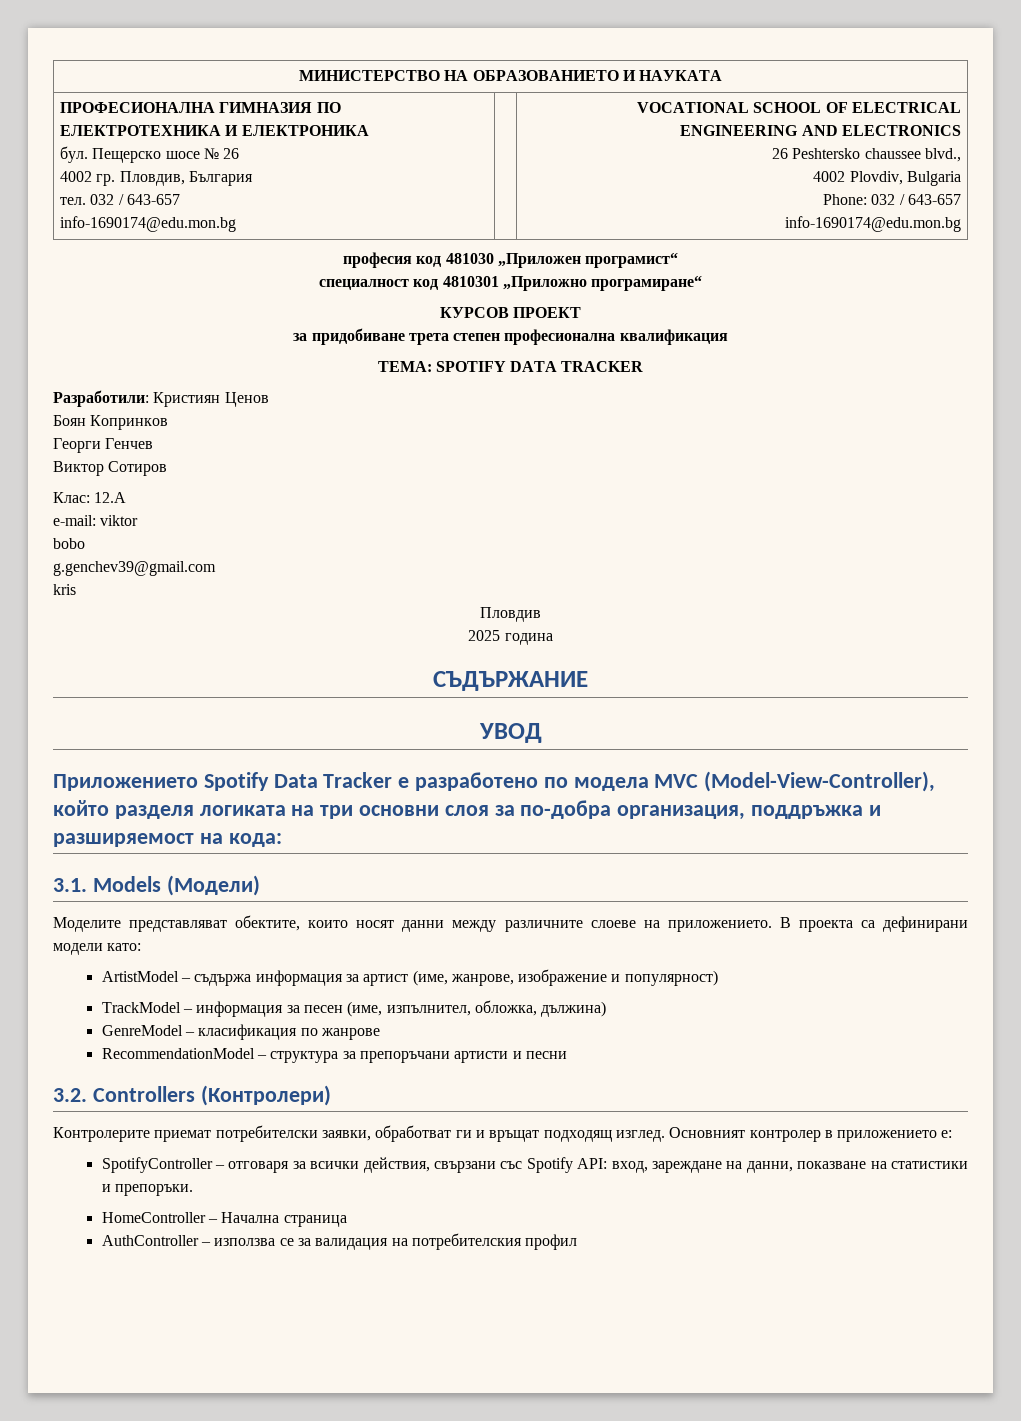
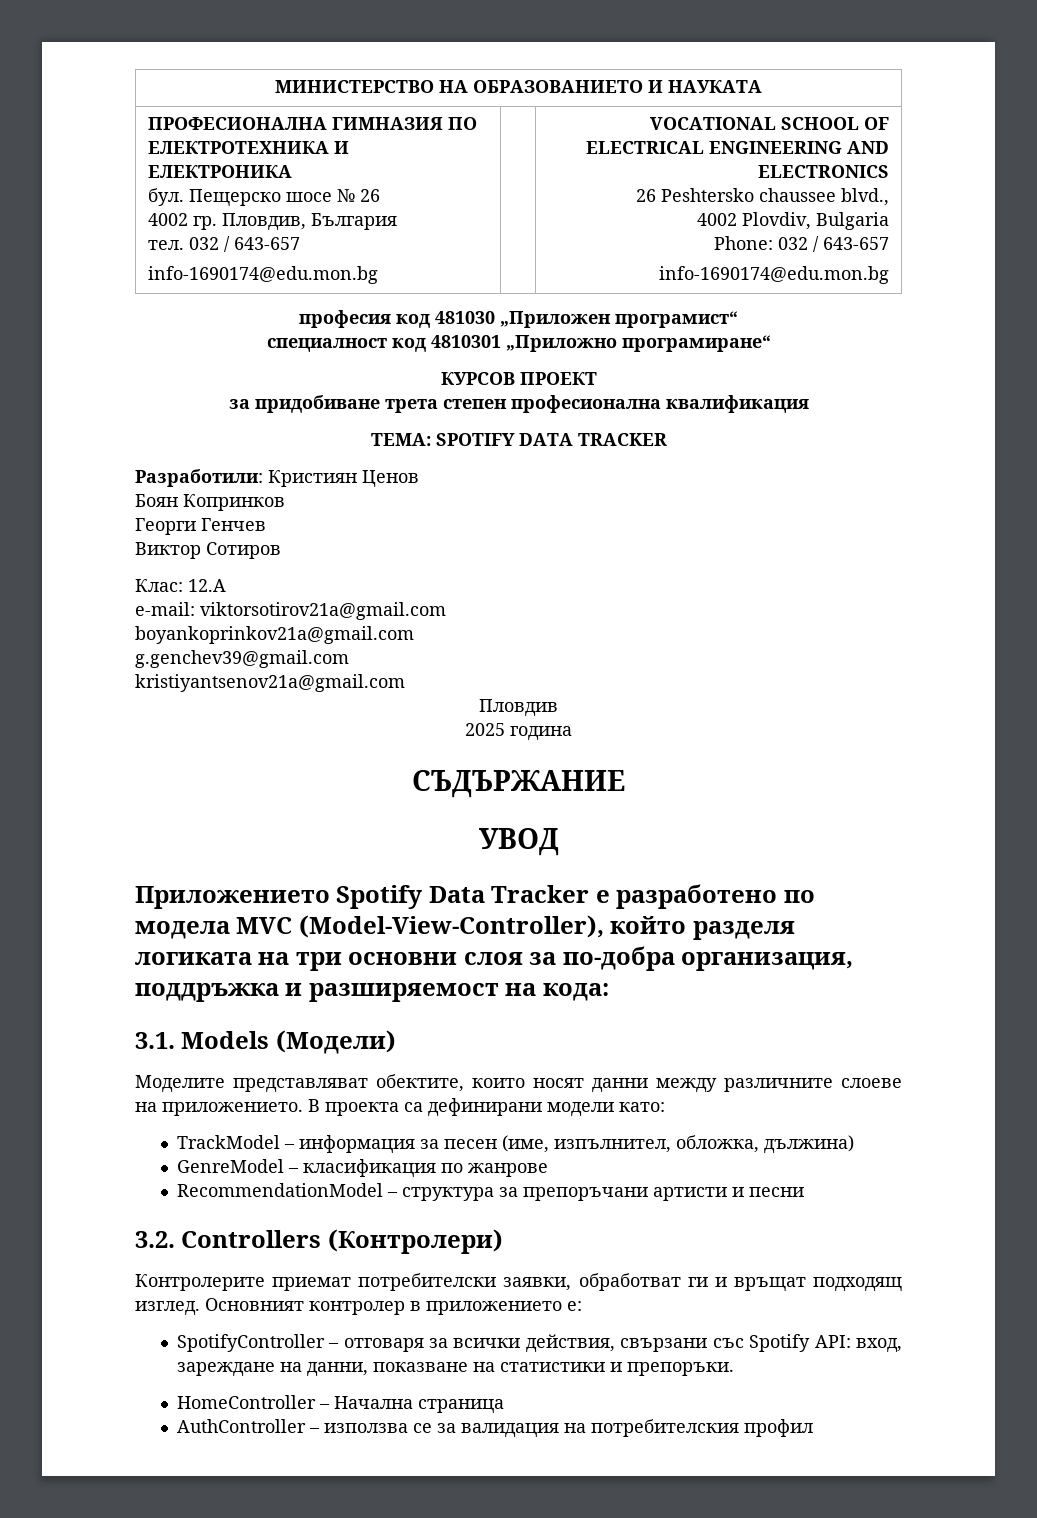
[100,515,139,526] [53,538,85,549] viktor // bobo -> [200,602,446,620] [135,626,414,644] viktorsotirov21a@gmail.com // boyankoprinkov21a@gmail.com
[53,584,76,595] kris -> [135,674,405,692] kristiyantsenov21a@gmail.com
[101,969,718,986] // ArtistModel – съдържа информация за артист (име, жанрове, изображение и популярност) -> (665, 1107) none

